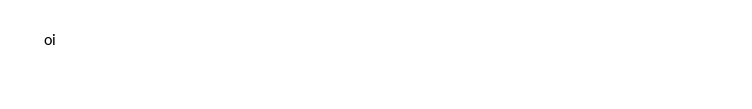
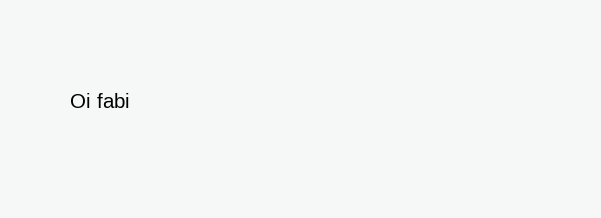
[44,34,56,45] oi -> [70,93,130,108] Oi fabi

